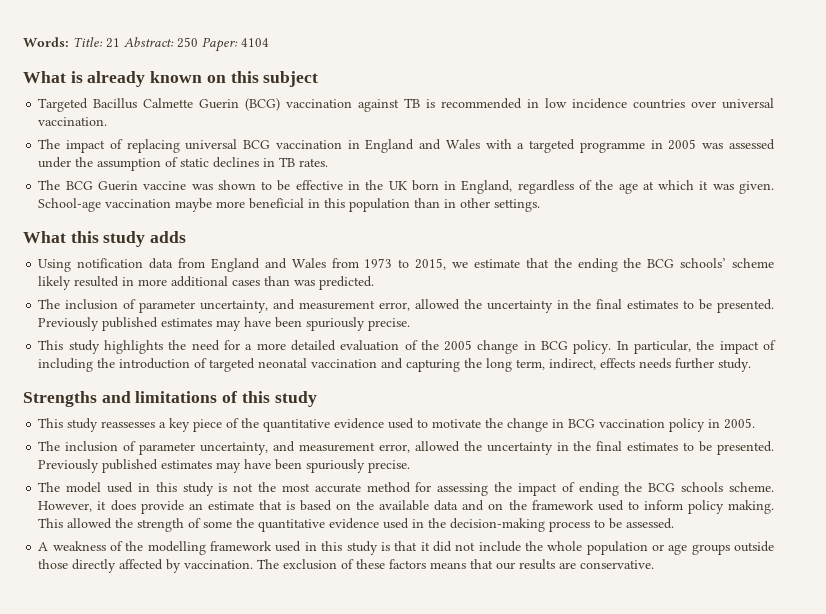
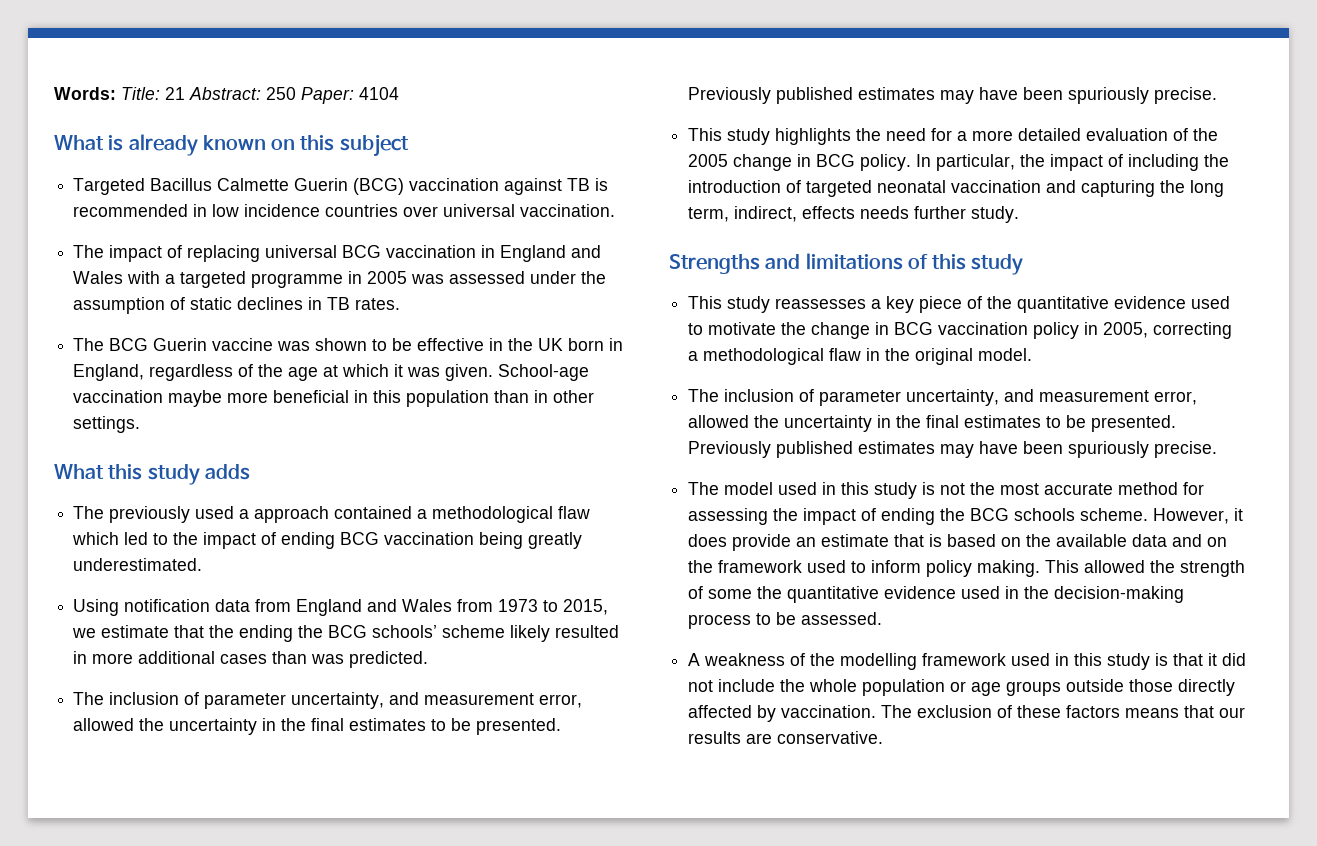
(187, 237) none -> [73,506,591,523] [72,532,583,549] [73,558,203,571] // The previously used a approach contained a methodological flaw which led to the impact of ending BCG vaccination being greatly underestimated.
[724,418,756,429] 2005. -> [1103,322,1233,339] [688,348,1033,365] 2005, correcting a methodological flaw in the original model.

